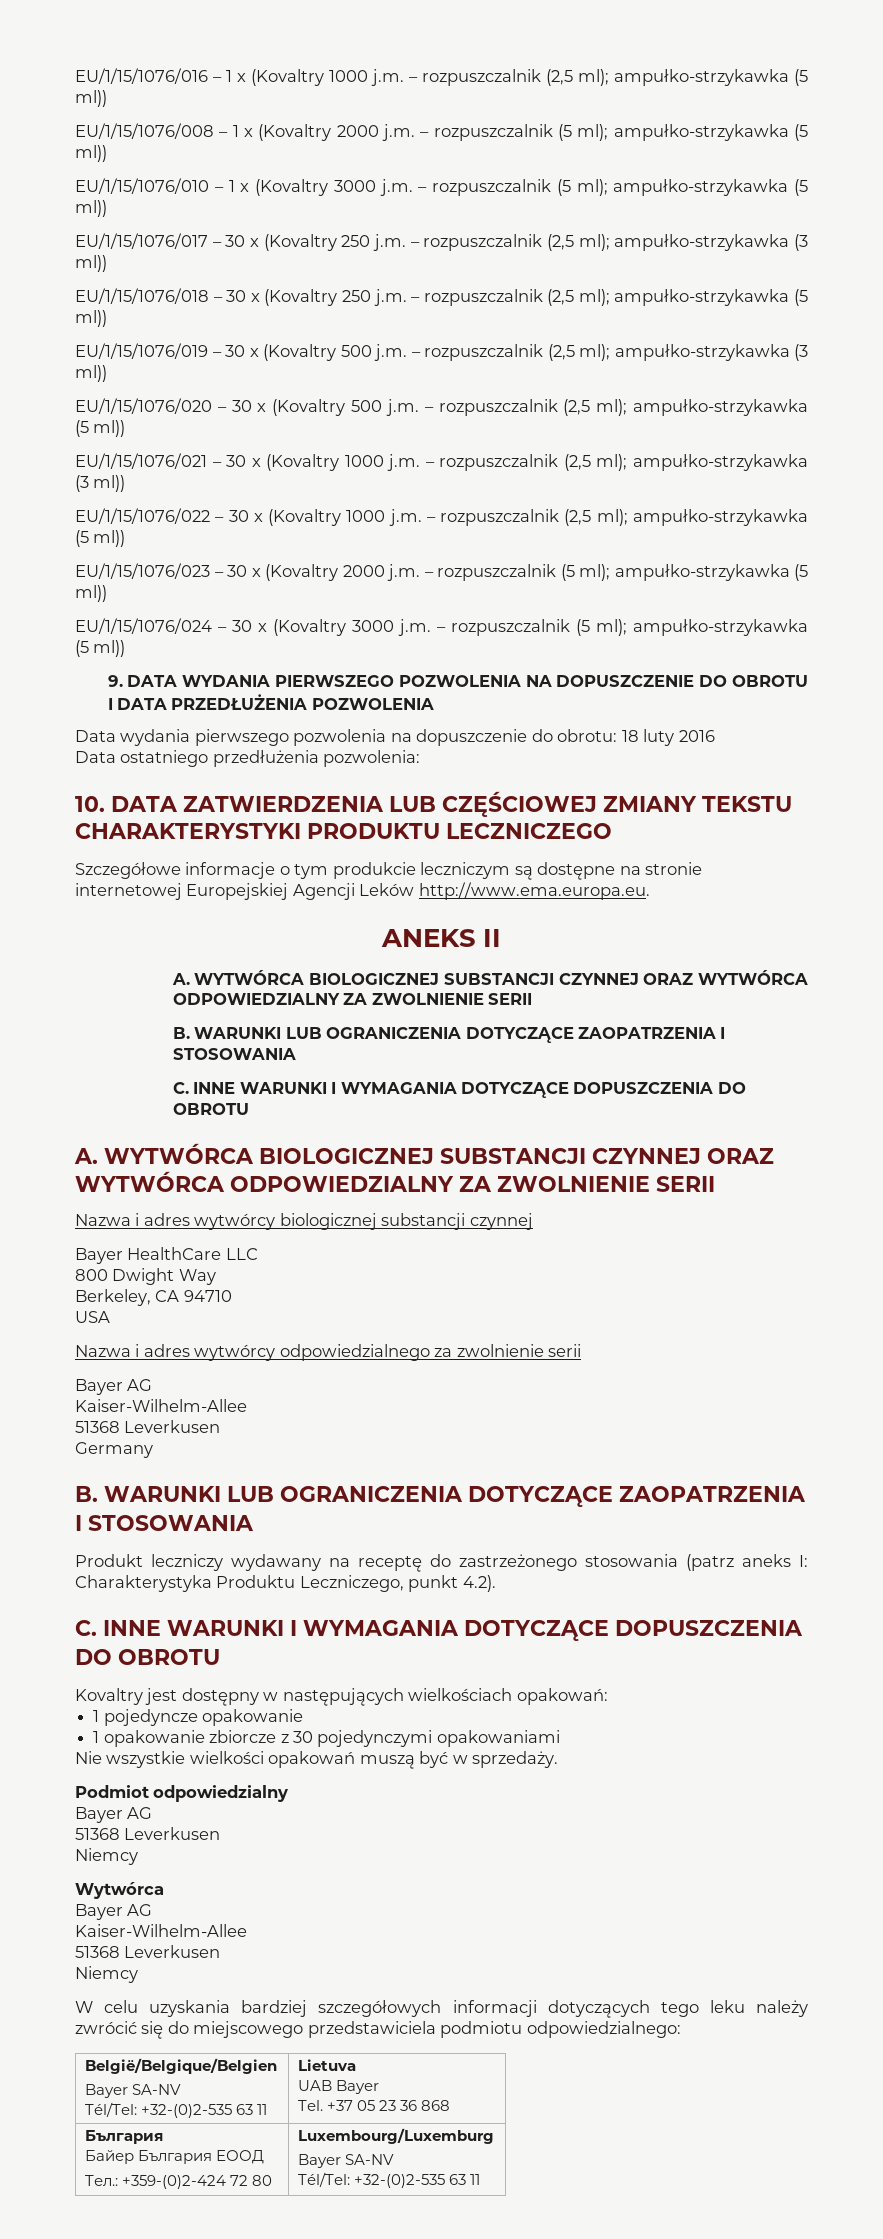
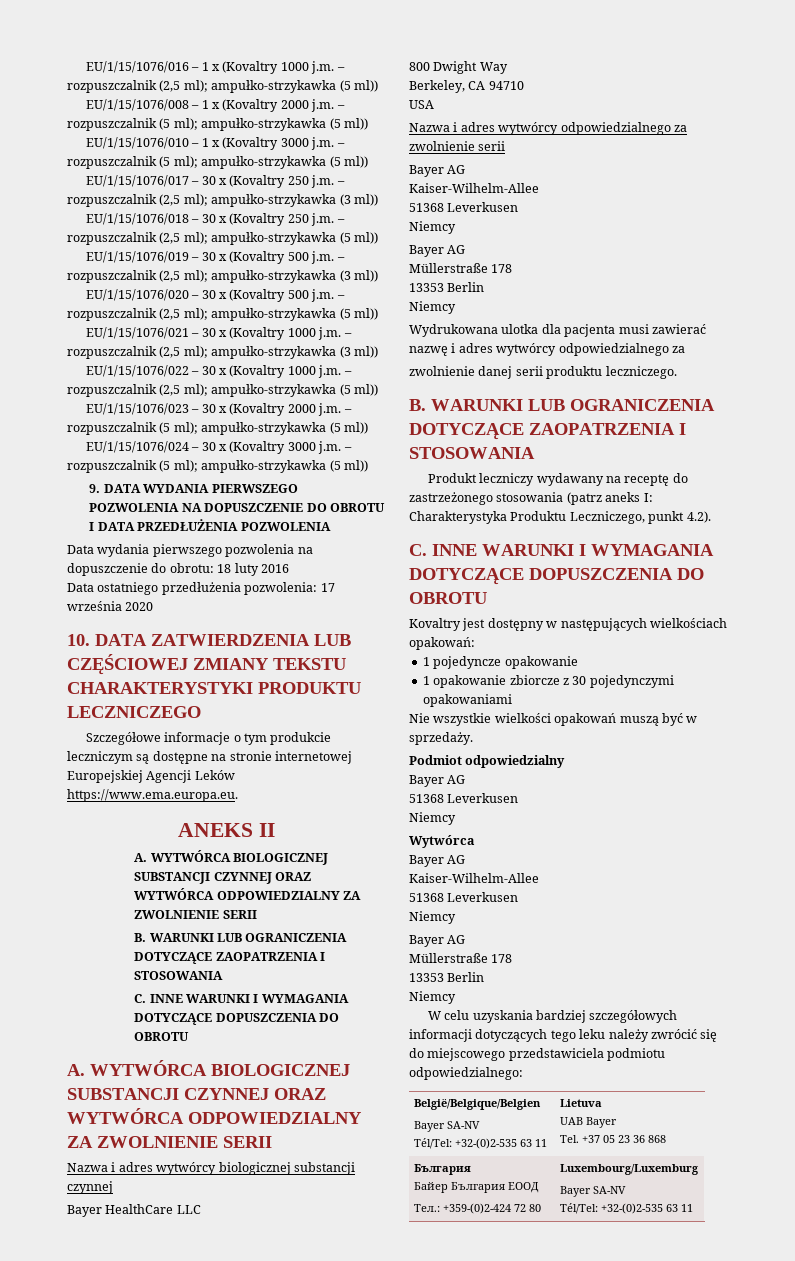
(421, 758) none -> [320,583,335,592] [67,601,154,611] 17 września 2020
[418,882,650,900] http://www.ema.europa.eu. -> [67,789,238,802] https://www.ema.europa.eu.
[75,1442,153,1458] Germany -> [409,221,456,234] [409,245,466,257] [409,263,513,273] [409,282,485,292] [409,301,456,314] [409,324,706,337] [409,343,685,356] [409,366,677,379] Niemcy // Bayer AG // Müllerstraße 178 // 13353 Berlin // Niemcy // Wydrukowana ulotka dla pacjenta musi zawierać nazwę i adres wytwórcy odpowiedzialnego za // zwolnienie danej serii produktu leczniczego.
(138, 1974) none -> [409,935,466,947] [409,953,513,963] [409,972,485,982] [409,991,456,1004] // Bayer AG // Müllerstraße 178 // 13353 Berlin // Niemcy

